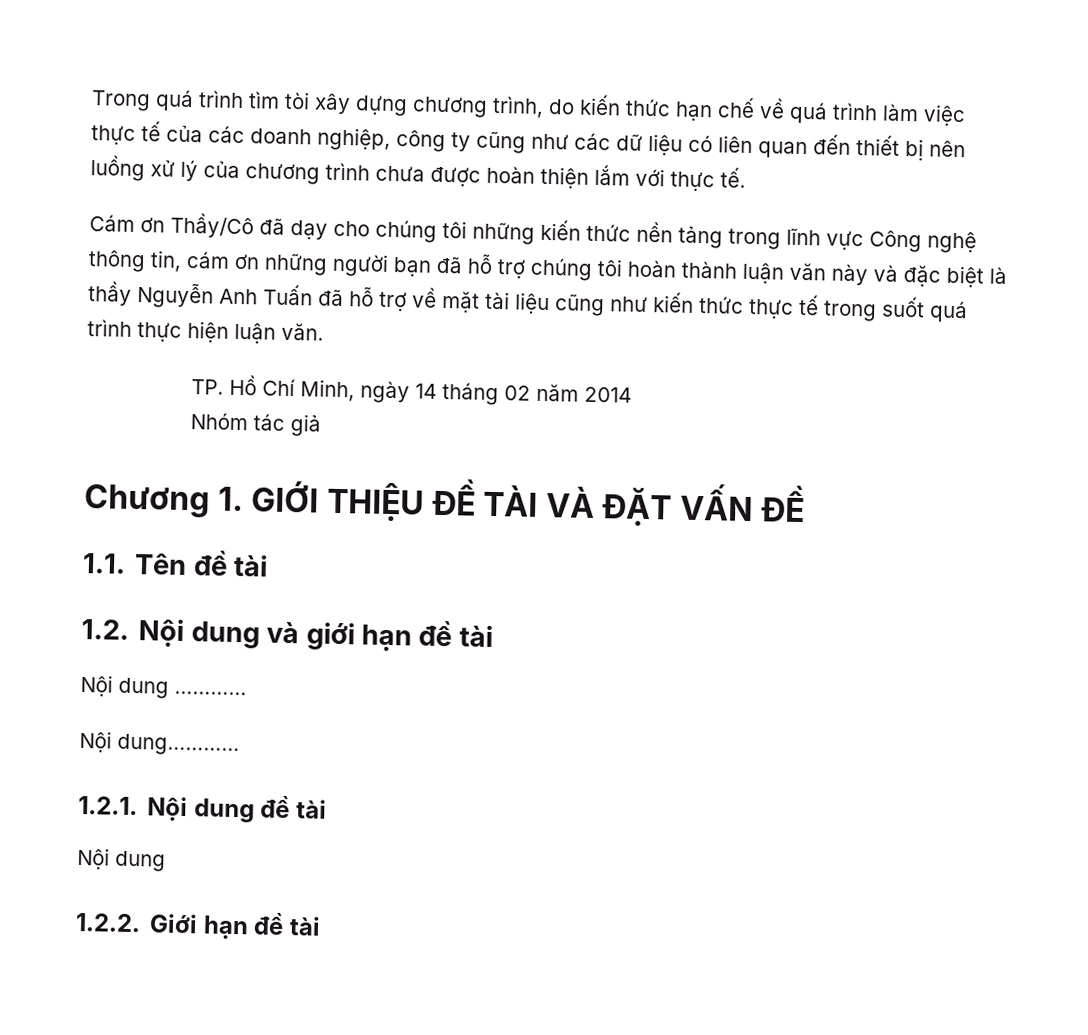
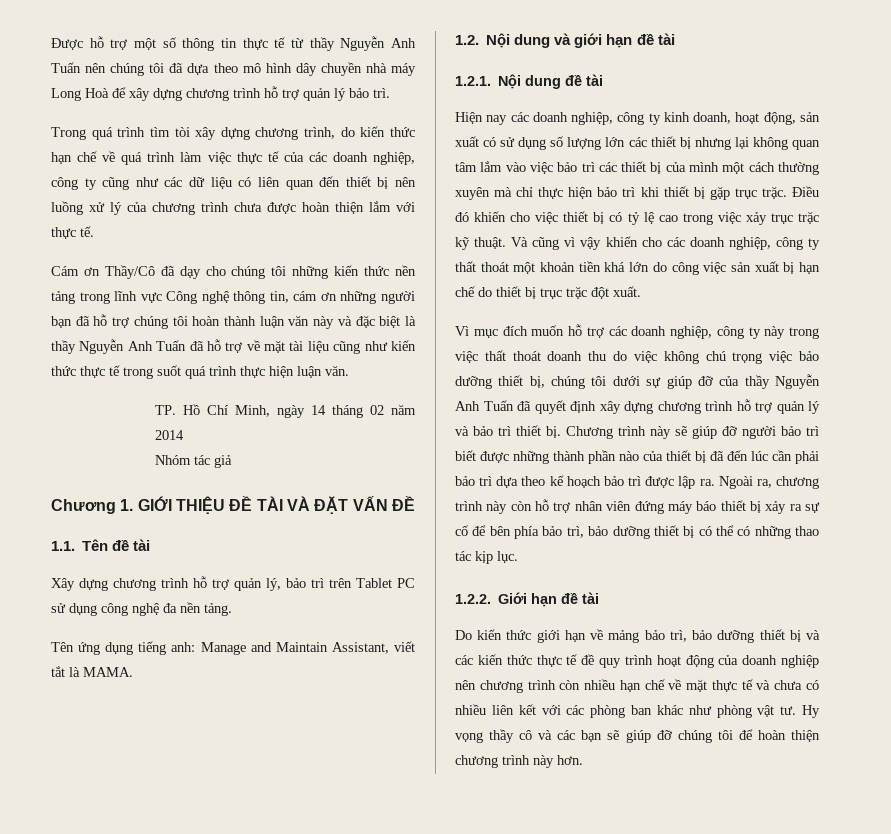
(91, 101) none -> [51,36,416,51] [51,62,416,76] [51,86,390,101] Được hỗ trợ một số thông tin thực tế từ thầy Nguyễn Anh Tuấn nên chúng tôi đã dựa theo mô hình dây chuyền nhà máy Long Hoà để xây dựng chương trình hỗ trợ quản lý bảo trì. //
(269, 565) none -> [51,576,415,591] [51,602,232,616] [51,641,415,655] [51,666,133,677] // Xây dựng chương trình hỗ trợ quản lý, bảo trì trên Tablet PC sử dụng công nghệ đa nền tảng. // Tên ứng dụng tiếng anh: Manage and Maintain Assistant, viết tắt là MAMA.
[80,674,247,699] [79,730,240,757] // Nội dung ………… // Nội dung………… -> (675, 39) none
[77,847,166,872] Nội dung -> [455,112,820,125] [455,136,820,150] [455,161,820,175] [455,186,819,200] [455,211,819,225] [455,236,820,250] [455,261,820,275] [455,286,641,299] [455,324,819,339] [455,350,819,364] [455,374,820,389] [455,399,820,414] [455,425,819,439] [455,450,819,464] [455,475,819,489] [455,499,820,514] [455,525,819,539] [455,551,518,564] Hiện nay các doanh nghiệp, công ty kinh doanh, hoạt động, sản xuất có sử dụng số lượng lớn các thiết bị nhưng lại không quan tâm lắm vào việc bảo trì các thiết bị của mình một cách thường xuyên mà chỉ thực hiện bảo trì khi thiết bị gặp trục trặc. Điều đó khiến cho việc thiết bị có tỷ lệ cao trong việc xảy trục trặc kỹ thuật. Và cũng vì vậy khiến cho các doanh nghiệp, công ty thất thoát một khoản tiền khá lớn do công việc sản xuất bị hạn chế do thiết bị trục trặc đột xuất. // Vì mục đích muốn hỗ trợ các doanh nghiệp, công ty này trong việc thất thoát doanh thu do việc không chú trọng việc bảo dưỡng thiết bị, chúng tôi dưới sự giúp đỡ của thầy Nguyễn Anh Tuấn đã quyết định xây dựng chương trình hỗ trợ quản lý và bảo trì thiết bị. Chương trình này sẽ giúp đỡ người bảo trì biết được những thành phần nào của thiết bị đã đến lúc cần phải bảo trì dựa theo kế hoạch bảo trì được lập ra. Ngoài ra, chương trình này còn hỗ trợ nhân viên đứng máy báo thiết bị xảy ra sự cố để bên phía bảo trì, bảo dưỡng thiết bị có thể có những thao tác kịp lục.
(321, 926) none -> [455,629,820,643] [455,654,819,668] [455,679,819,693] [455,704,820,718] [455,729,820,743] [455,755,583,768] // Do kiến thức giới hạn về mảng bảo trì, bảo dưỡng thiết bị và các kiến thức thực tế đề quy trình hoạt động của doanh nghiệp nên chương trình còn nhiều hạn chế về mặt thực tế và chưa có nhiều liên kết với các phòng ban khác như phòng vật tư. Hy vọng thầy cô và các bạn sẽ giúp đỡ chúng tôi để hoàn thiện chương trình này hơn.

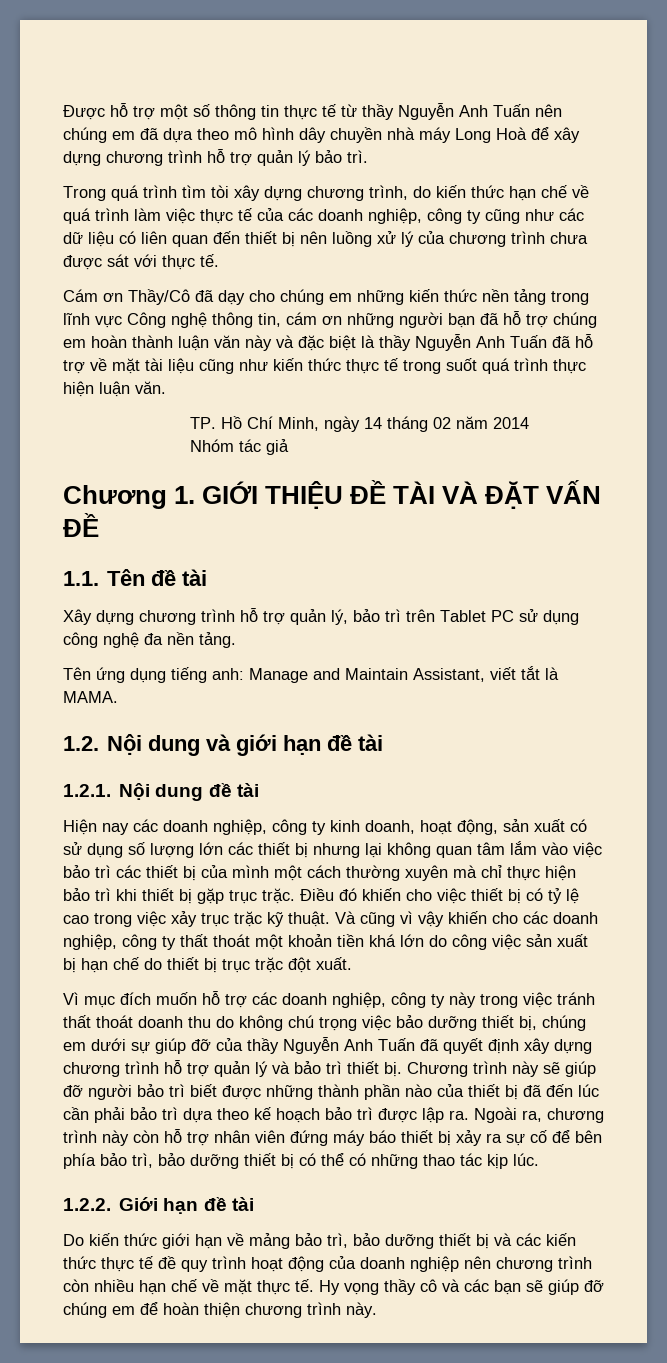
[149,63,165,73] tôi -> [112,131,135,140] em
[302,201,391,214] hoàn thiện lắm -> [107,254,129,267] sát
[271,266,287,276] tôi -> [329,293,352,302] em
[172,316,188,326] tôi -> [63,339,86,348] em
(478, 357) none -> [557,992,595,1005] tránh
[633,351,657,363] việc -> (234, 1022) none
[591,376,607,386] tôi -> [63,1042,86,1051] em
[497,551,518,563] lục. -> [513,1153,539,1166] lúc.
[741,679,819,690] [455,704,797,718] tế và chưa có nhiều liên kết với các phòng ban khác như phòng vật tư. -> [295,1279,314,1292] tế.
[717,730,733,740] tôi -> [112,1306,135,1315] em
[533,755,583,768] này hơn. -> [346,1302,377,1318] này.

